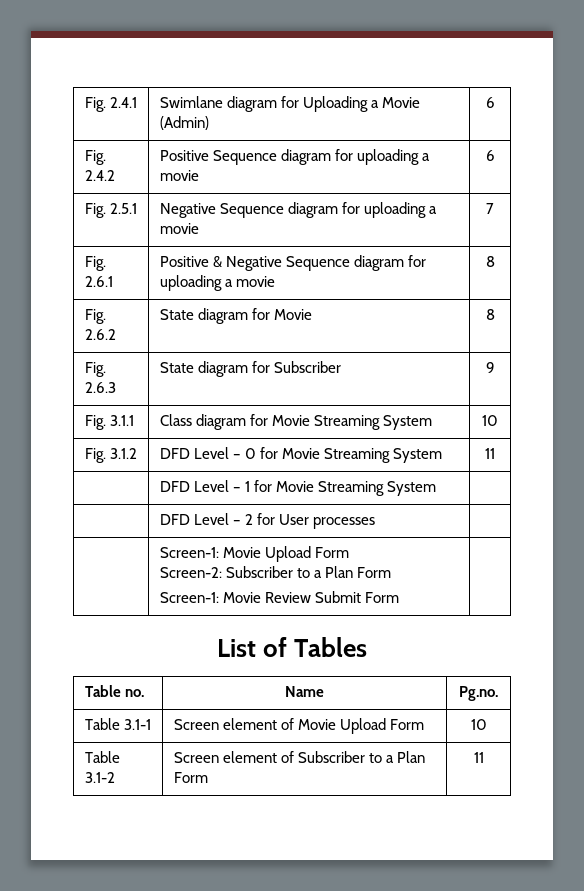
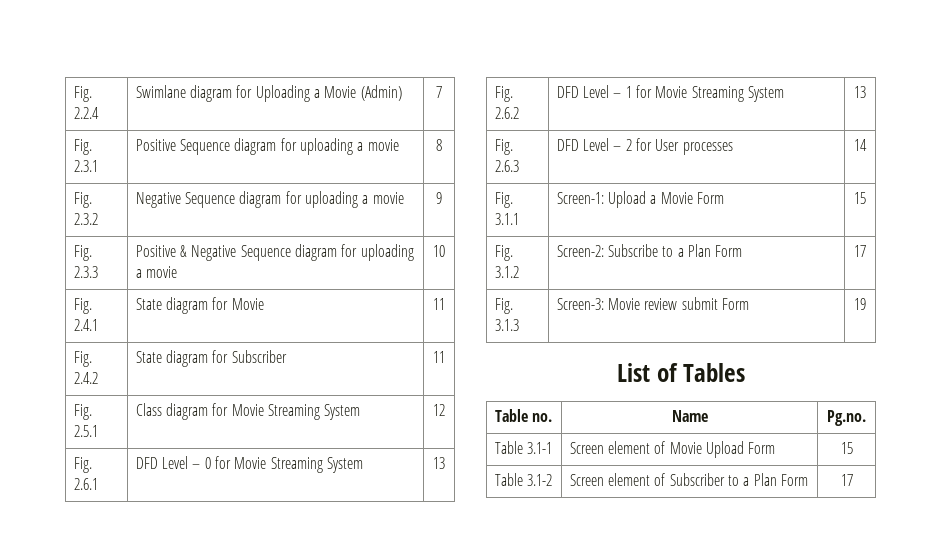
[84,97,137,112] Fig. 2.4.1 -> [73,86,92,102] [73,107,99,119] Fig. 2.2.4
[485,97,495,108] [84,150,106,165] [84,170,115,181] 6 // Fig. 2.4.2 -> [436,86,442,98] [73,139,92,155] [73,160,98,172] 7 // Fig. 2.3.1
[485,150,495,161] [84,203,137,218] [159,202,438,218] [159,223,199,234] [486,203,494,214] [84,256,106,271] [84,276,113,287] 6 // Fig. 2.5.1 | Negative Sequence diagram for uploading a movie | 7 // Fig. 2.6.1 -> [436,139,442,151] [73,192,92,208] [73,213,98,225] [135,191,404,208] [436,192,442,204] [73,245,92,261] [73,266,98,278] 8 // Fig. 2.3.2 | Negative Sequence diagram for uploading a movie | 9 // Fig. 2.3.3
[485,256,495,267] [84,309,106,324] [84,329,116,340] 8 // Fig. 2.6.2 -> [433,245,445,257] [73,298,92,314] [73,319,98,331] 10 // Fig. 2.4.1
[485,309,495,320] [84,362,106,377] [84,382,116,393] 8 // Fig. 2.6.3 -> [433,298,445,310] [73,351,92,367] [73,372,98,384] 11 // Fig. 2.4.2
[485,362,495,373] [84,415,134,430] 9 // Fig. 3.1.1 -> [433,351,445,363] [73,404,92,420] [73,425,98,437] 11 // Fig. 2.5.1
[482,415,498,426] [84,448,137,463] 10 // Fig. 3.1.2 -> [433,404,445,416] [73,457,92,473] [73,478,98,490] 12 // Fig. 2.6.1
[485,448,495,459] 11 // -> [433,457,445,469] [494,86,513,102] [494,107,519,119] 13 // Fig. 2.6.2
(437, 488) // -> [854,86,866,98] [494,139,513,155] [494,160,519,172] 13 // Fig. 2.6.3
[159,546,350,562] [159,566,392,578] [159,591,400,603] // | Screen-1: Movie Upload Form // Screen-2: Subscriber to a Plan Form // Screen-1: Movie Review Submit Form | -> [854,139,867,151] [494,192,513,208] [494,213,519,225] [556,191,724,208] [854,192,866,204] [494,245,513,261] [494,266,519,278] [556,244,743,257] [854,245,866,257] [494,298,513,314] [494,319,519,331] [556,297,749,310] [854,298,866,310] 14 // Fig. 3.1.1 | Screen-1: Upload a Movie Form | 15 // Fig. 3.1.2 | Screen-2: Subscribe to a Plan Form | 17 // Fig. 3.1.3 | Screen-3: Movie review submit Form | 19
[470,719,487,730] 10 -> [840,442,853,454] 15
[473,752,484,763] 11 -> [840,474,853,486] 17

